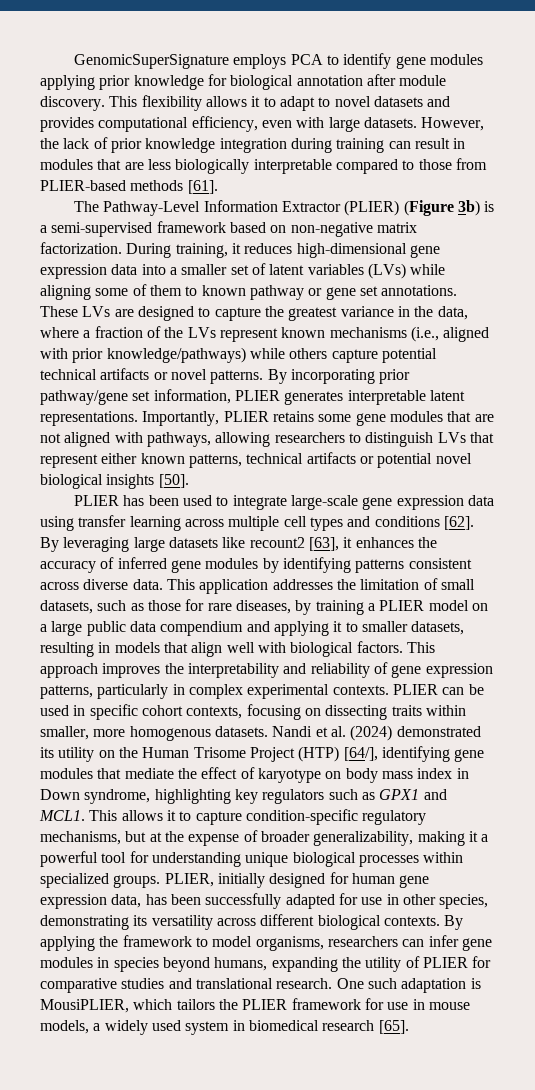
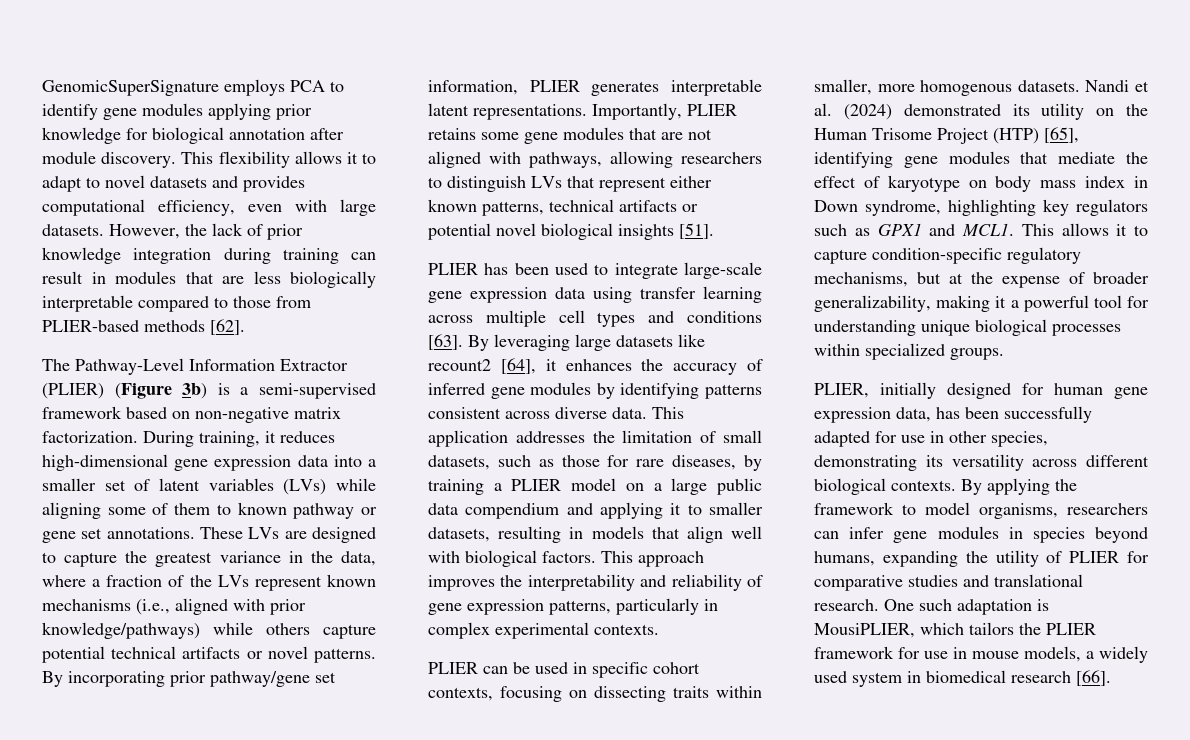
[187,180,218,194] [61]. -> [210,319,245,335] [62].
[158,474,189,488] [50]. -> [679,223,714,239] [51].
[443,516,474,530] [62]. -> [428,334,463,350] [63].
[308,537,339,551] [63], -> [500,358,536,374] [64],
(389, 690) none -> (659, 629) //
[343,747,378,761] [64/], -> [1044,127,1079,143] [65],
(161, 881) none -> (1004, 354) //
[378,1020,409,1034] [65]. -> [1076,670,1111,686] [66].

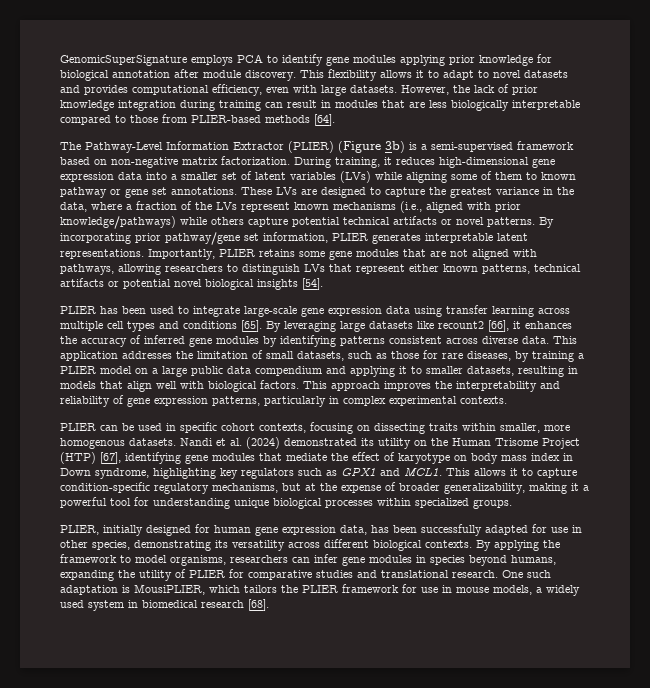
[210,319,245,335] [62]. -> [314,114,335,126] [64].
[679,223,714,239] [51]. -> [302,278,323,290] [54].
[428,334,463,350] [63]. -> [241,320,262,332] [65].
[500,358,536,374] [64], -> [488,320,509,332] [66],
[1044,127,1079,143] [65], -> [100,452,121,464] [67],
[1076,670,1111,686] [66]. -> [248,599,269,611] [68].

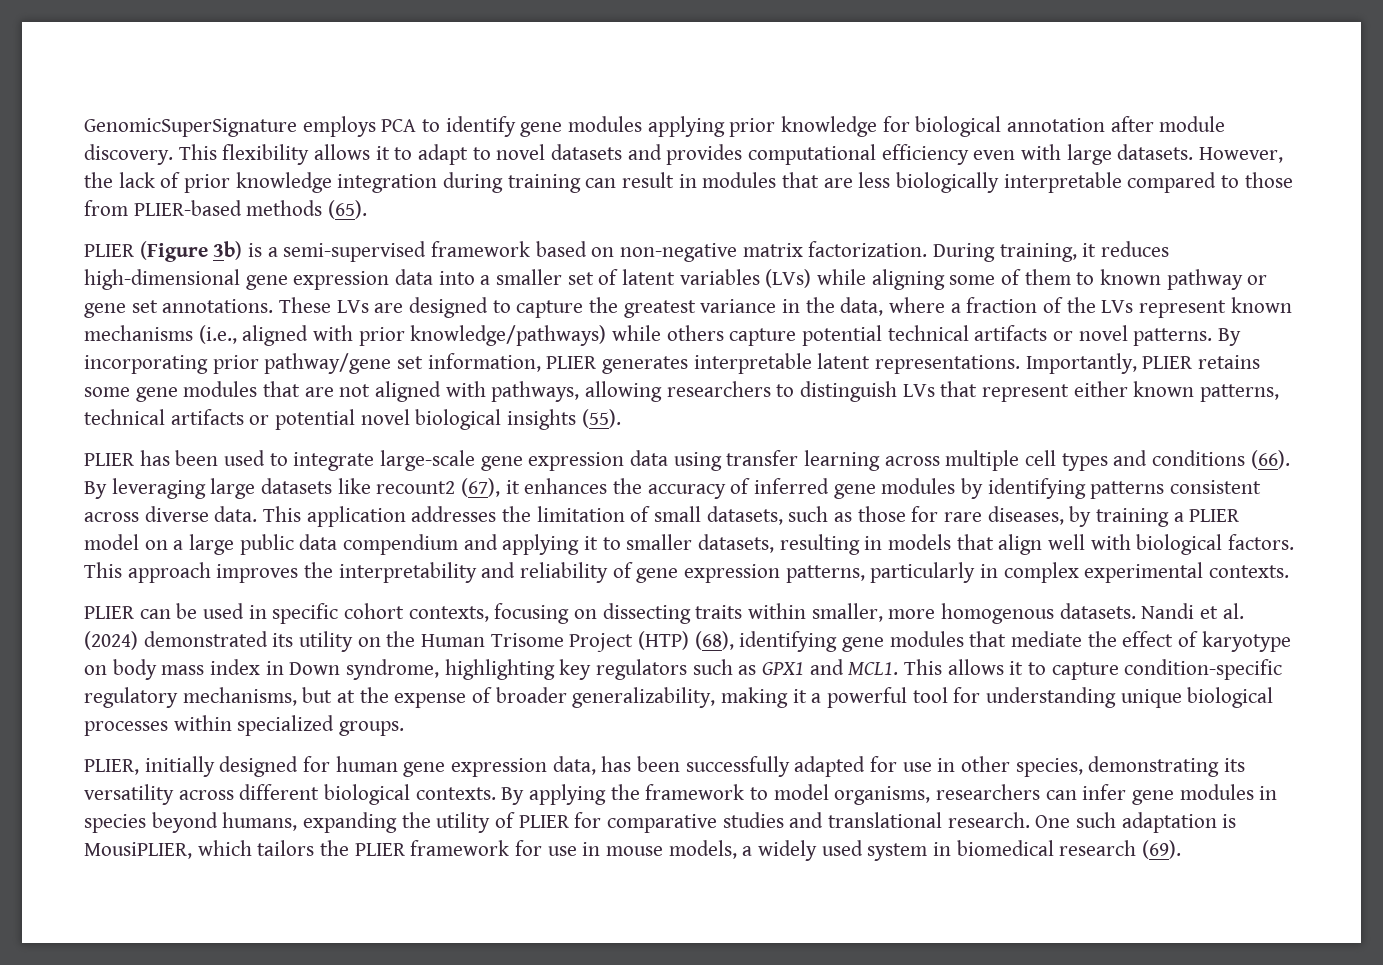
[212,84,262,96] efficiency, -> [881,144,969,165] efficiency
[314,114,335,126] [60,141,334,153] [64]. // The Pathway-Level Information Extractor (PLIER) -> [328,200,368,219] [84,244,135,257] (65). // PLIER
[302,278,323,290] [54]. -> [581,409,621,428] (55).
[241,320,262,332] [65]. -> [1250,450,1290,469] (66).
[488,320,509,332] [66], -> [461,478,501,497] (67),
[100,452,121,464] [67], -> [694,631,734,650] (68),
[248,599,269,611] [68]. -> [1142,840,1182,859] (69).

